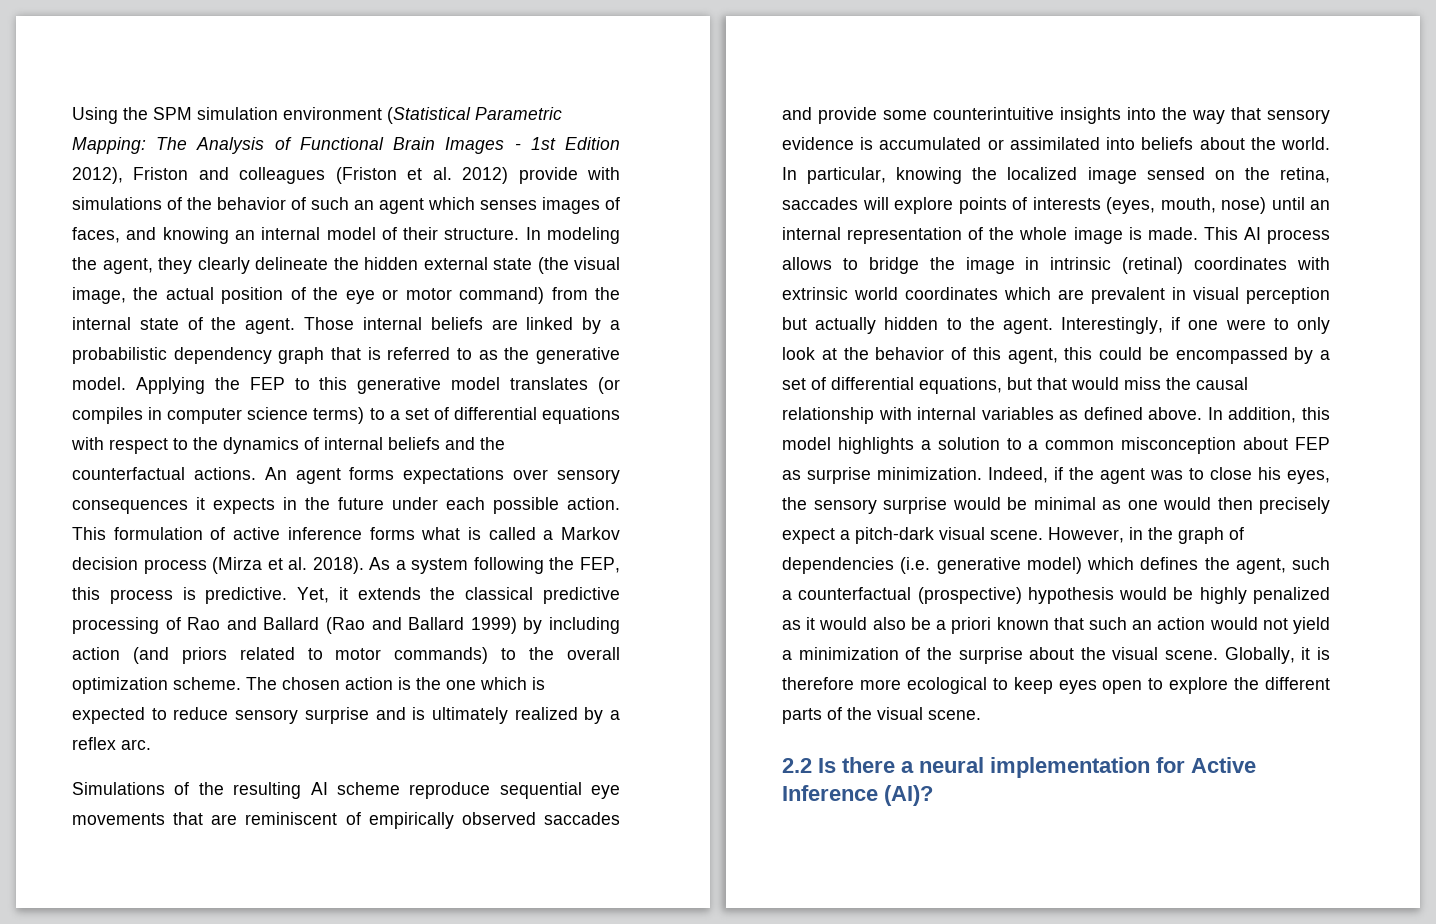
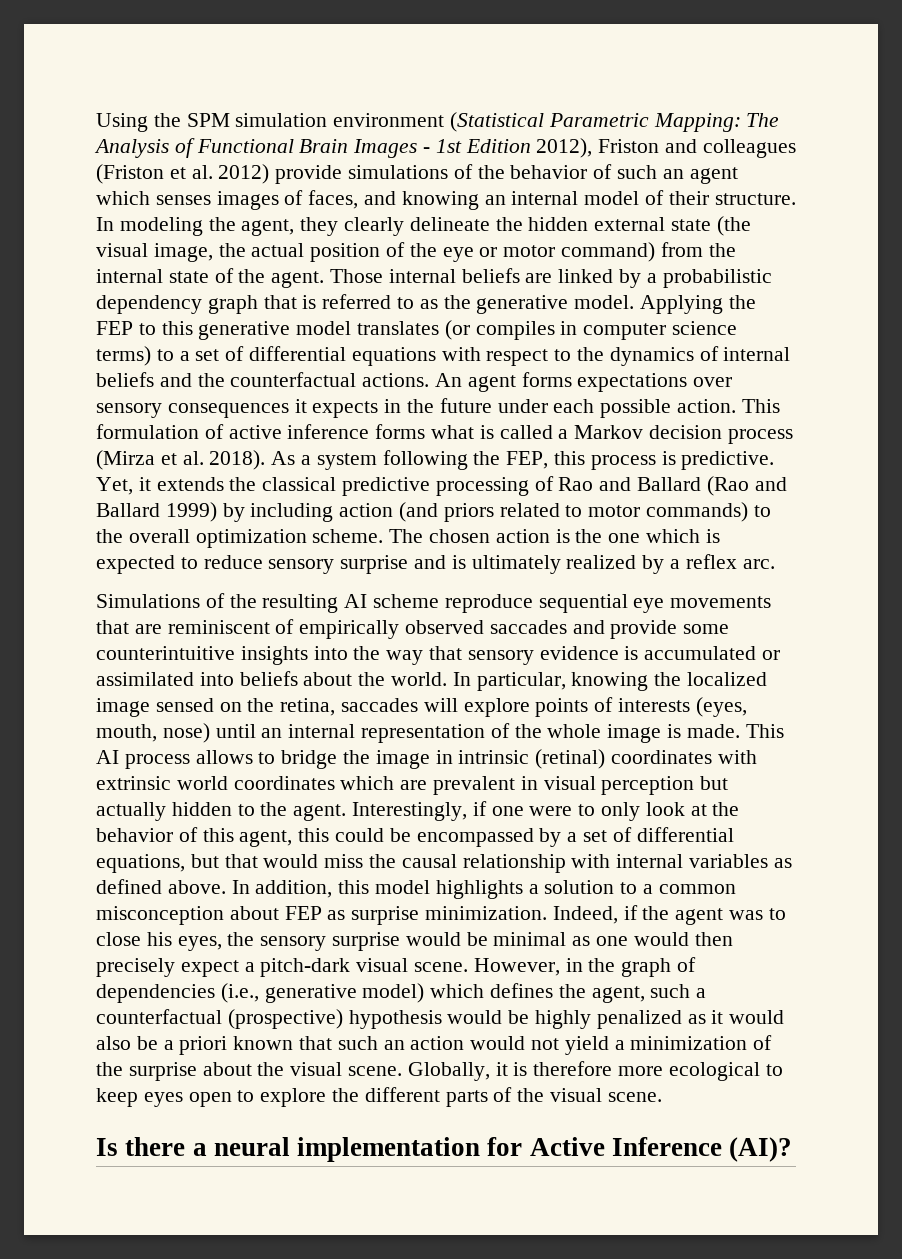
[587,167,620,180] with -> (343, 174) none
[900,557,931,574] (i.e. -> [220,983,259,1003] (i.e.,
[782,758,812,773] 2.2 -> (662, 1097) none

